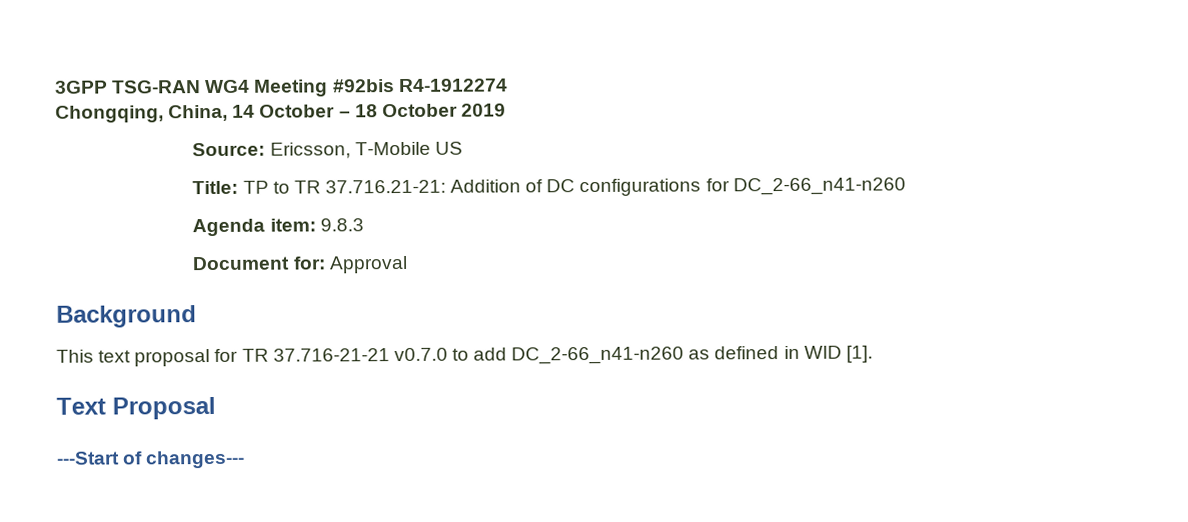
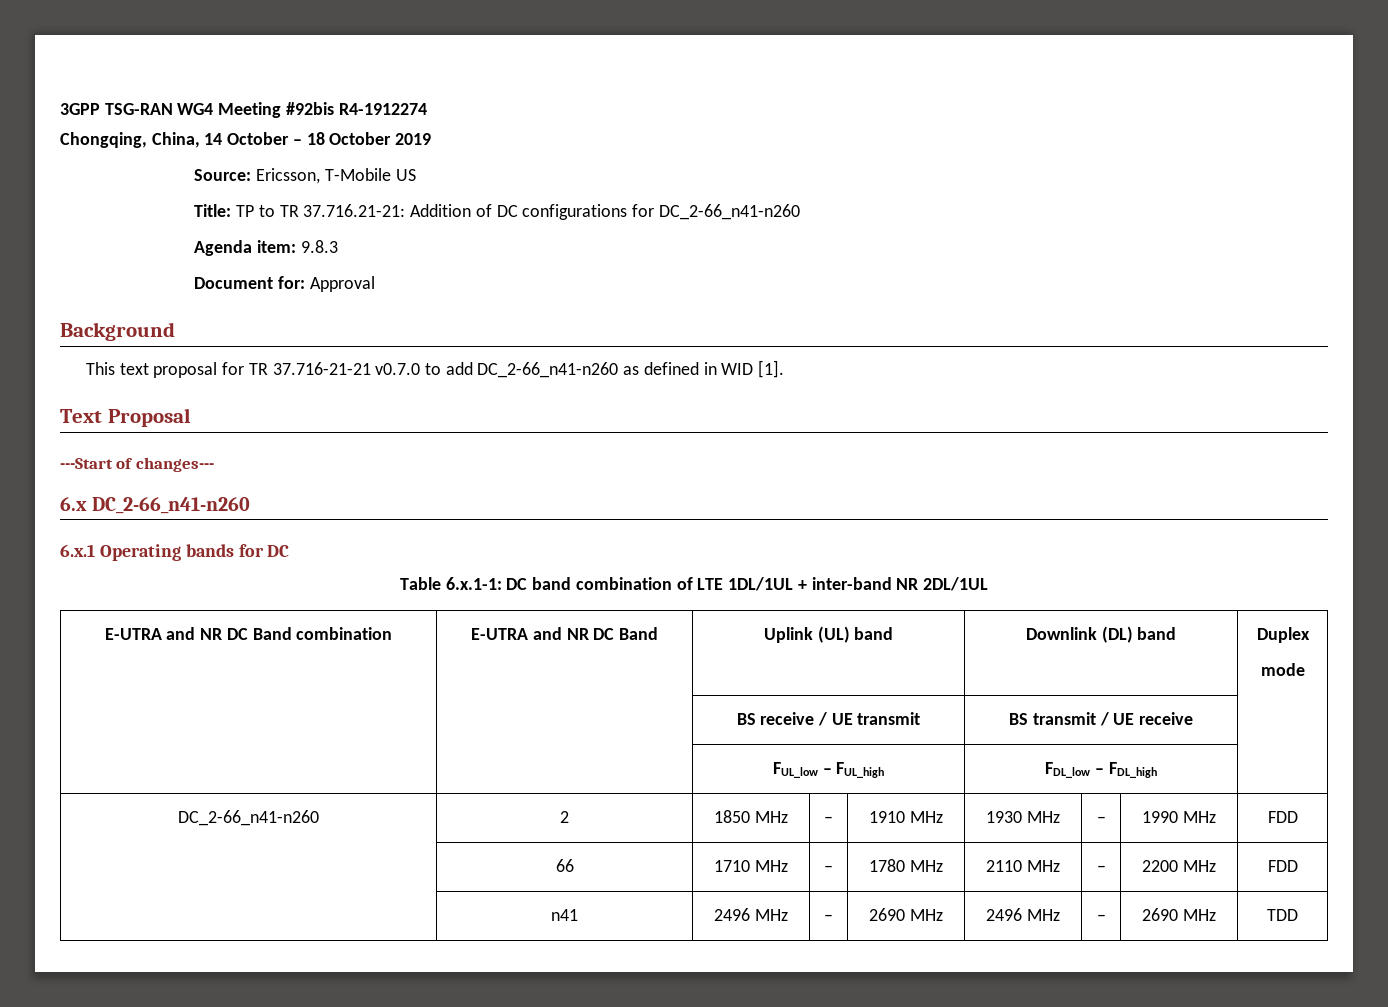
(246, 459) none -> [60,497,251,514] [60,544,290,561] [400,577,988,591] [104,627,393,640] [471,627,658,640] [763,626,894,643] [1025,626,1177,643] [1256,627,1310,643] [1260,663,1305,676] [736,712,921,726] [1009,712,1193,726] [772,762,885,778] [1045,762,1157,778] [178,810,319,826] [560,811,569,823] [714,810,788,823] [824,816,833,823] [869,811,943,823] [986,811,1060,823] [1096,816,1106,823] [1142,811,1216,823] [1267,811,1298,823] [555,859,574,872] [714,860,788,872] [824,865,833,872] [869,859,943,872] [986,860,1060,872] [1096,865,1106,872] [1142,860,1216,872] [1267,860,1298,872] [551,909,578,921] [714,908,788,921] [824,914,833,921] [869,908,943,921] [986,908,1060,921] [1096,914,1106,921] [1142,908,1216,921] [1267,909,1298,921] // 6.x DC_2-66_n41-n260 // 6.x.1 Operating bands for DC // Table 6.x.1-1: DC band combination of LTE 1DL/1UL + inter-band NR 2DL/1UL // E-UTRA and NR DC Band combination | E-UTRA and NR DC Band | Uplink (UL) band | Downlink (DL) band | Duplex // mode // | | BS receive / UE transmit | BS transmit / UE receive | // | | FUL_low – FUL_high | FDL_low – FDL_high | // DC_2-66_n41-n260 | 2 | 1850 MHz | – | 1910 MHz | 1930 MHz | – | 1990 MHz | FDD // | 66 | 1710 MHz | – | 1780 MHz | 2110 MHz | – | 2200 MHz | FDD // | n41 | 2496 MHz | – | 2690 MHz | 2496 MHz | – | 2690 MHz | TDD

